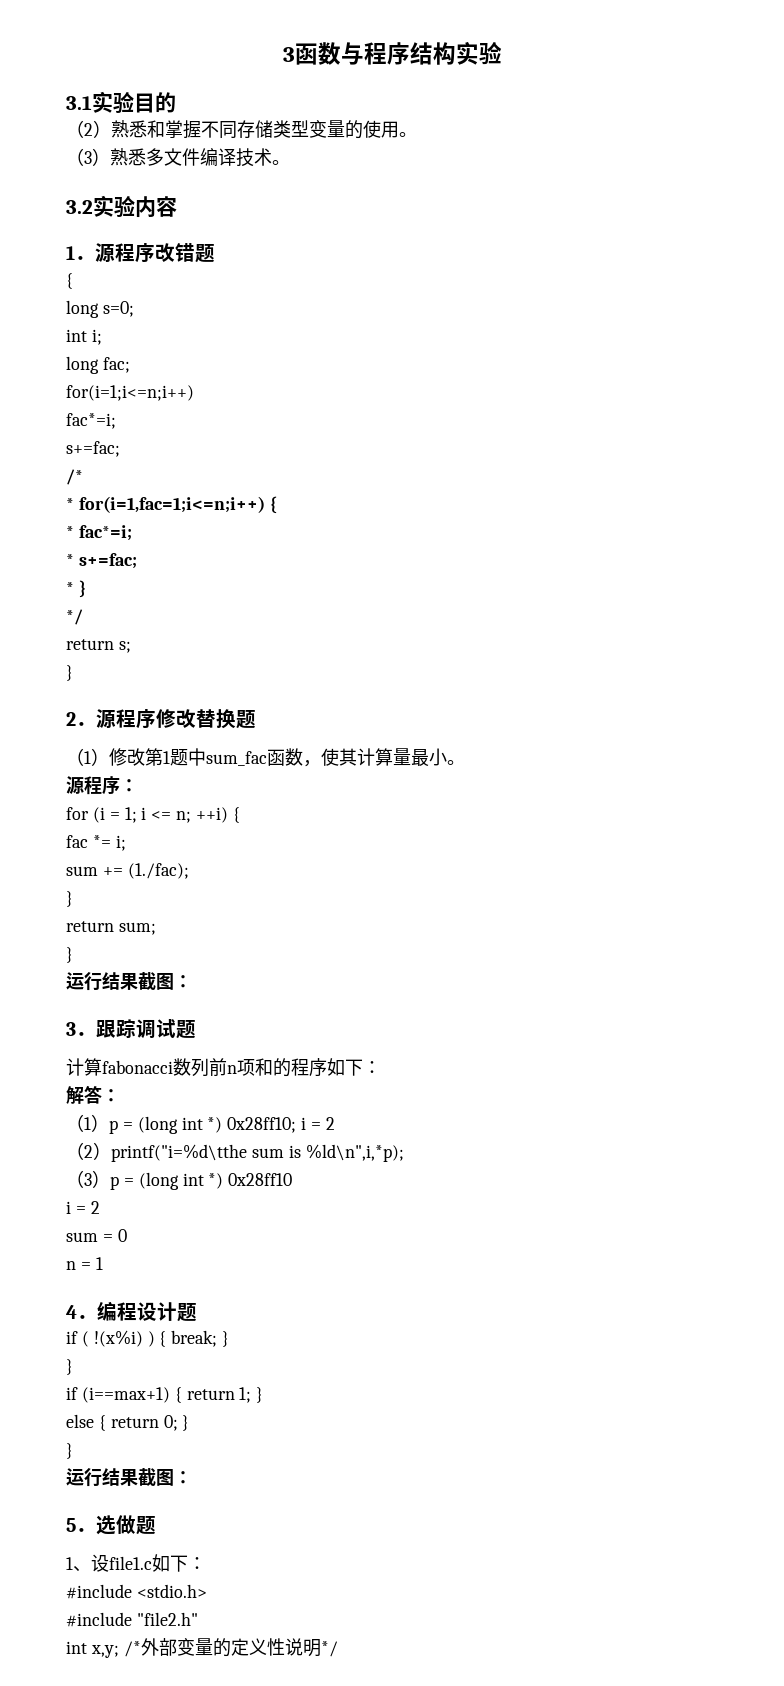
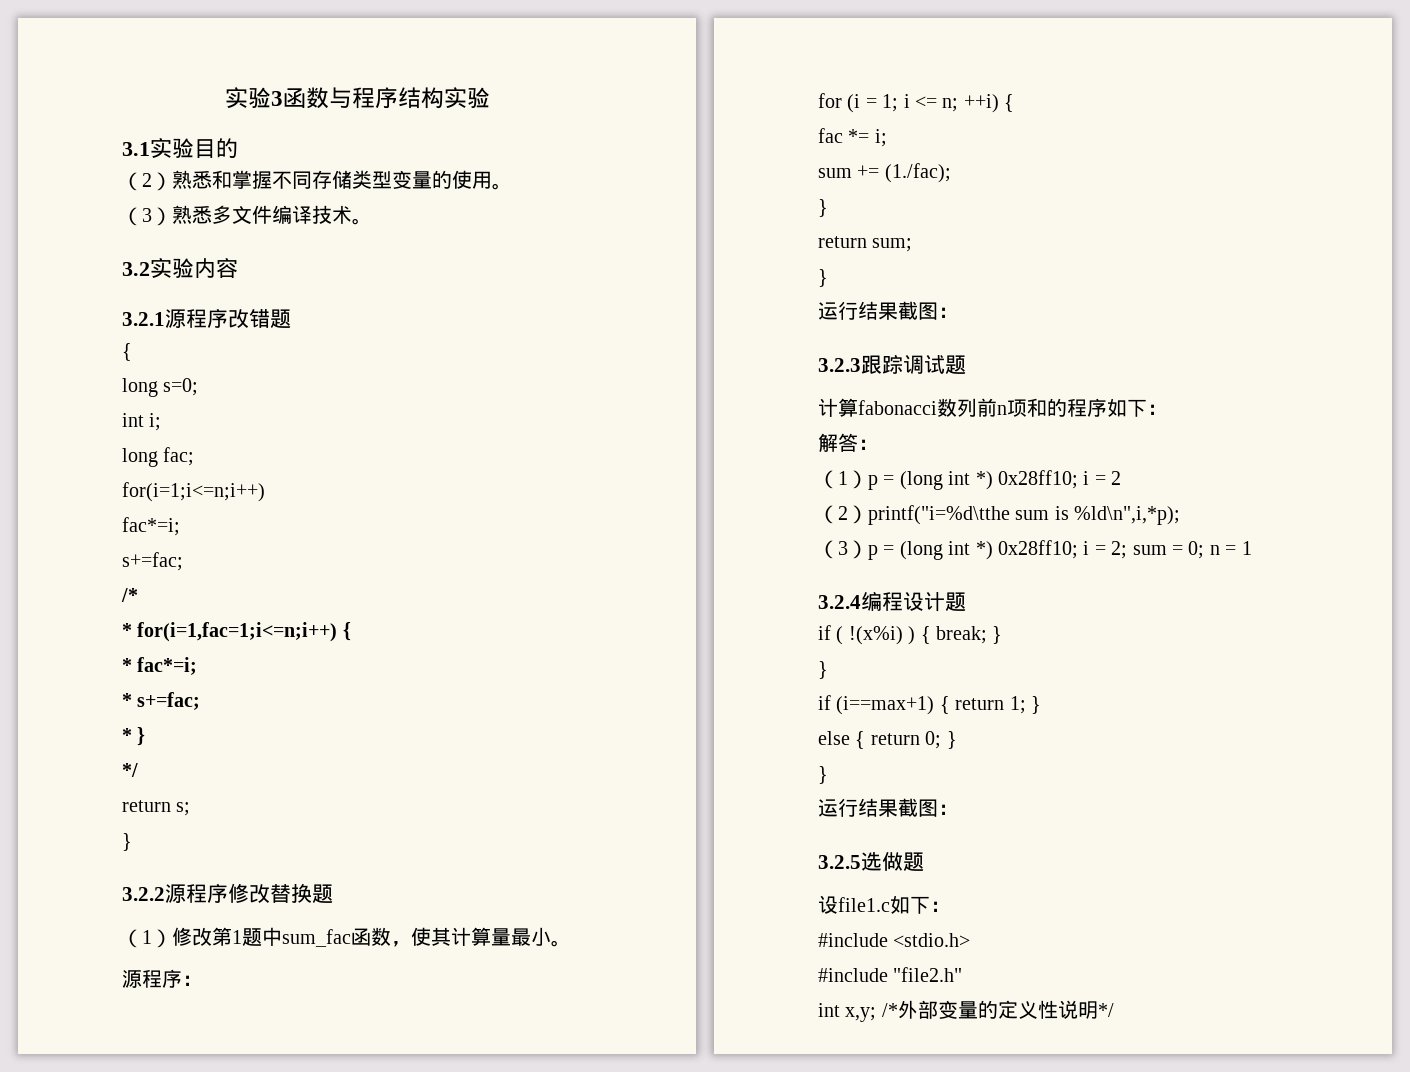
(282, 54) none -> [224,87,271,109] 实验
[66,246,95,260] 1． -> [122,312,165,326] 3.2.1
[66,712,96,726] 2． -> [122,887,165,901] 3.2.2
[66,1022,96,1036] 3． -> [818,358,861,372] 3.2.3
[228,1173,293,1186] [66,1201,100,1214] 0x28ff10 // i = 2 // -> [998,540,1128,559] 0x28ff10; i = 2;
[117,1229,127,1242] 0 // -> [1188,541,1205,559] 0;
[66,1305,97,1319] 4． -> [818,595,861,609] 3.2.4
[66,1518,96,1532] 5． -> [818,855,861,869] 3.2.5
[66,1557,91,1572] 1、 -> (924, 862) none

